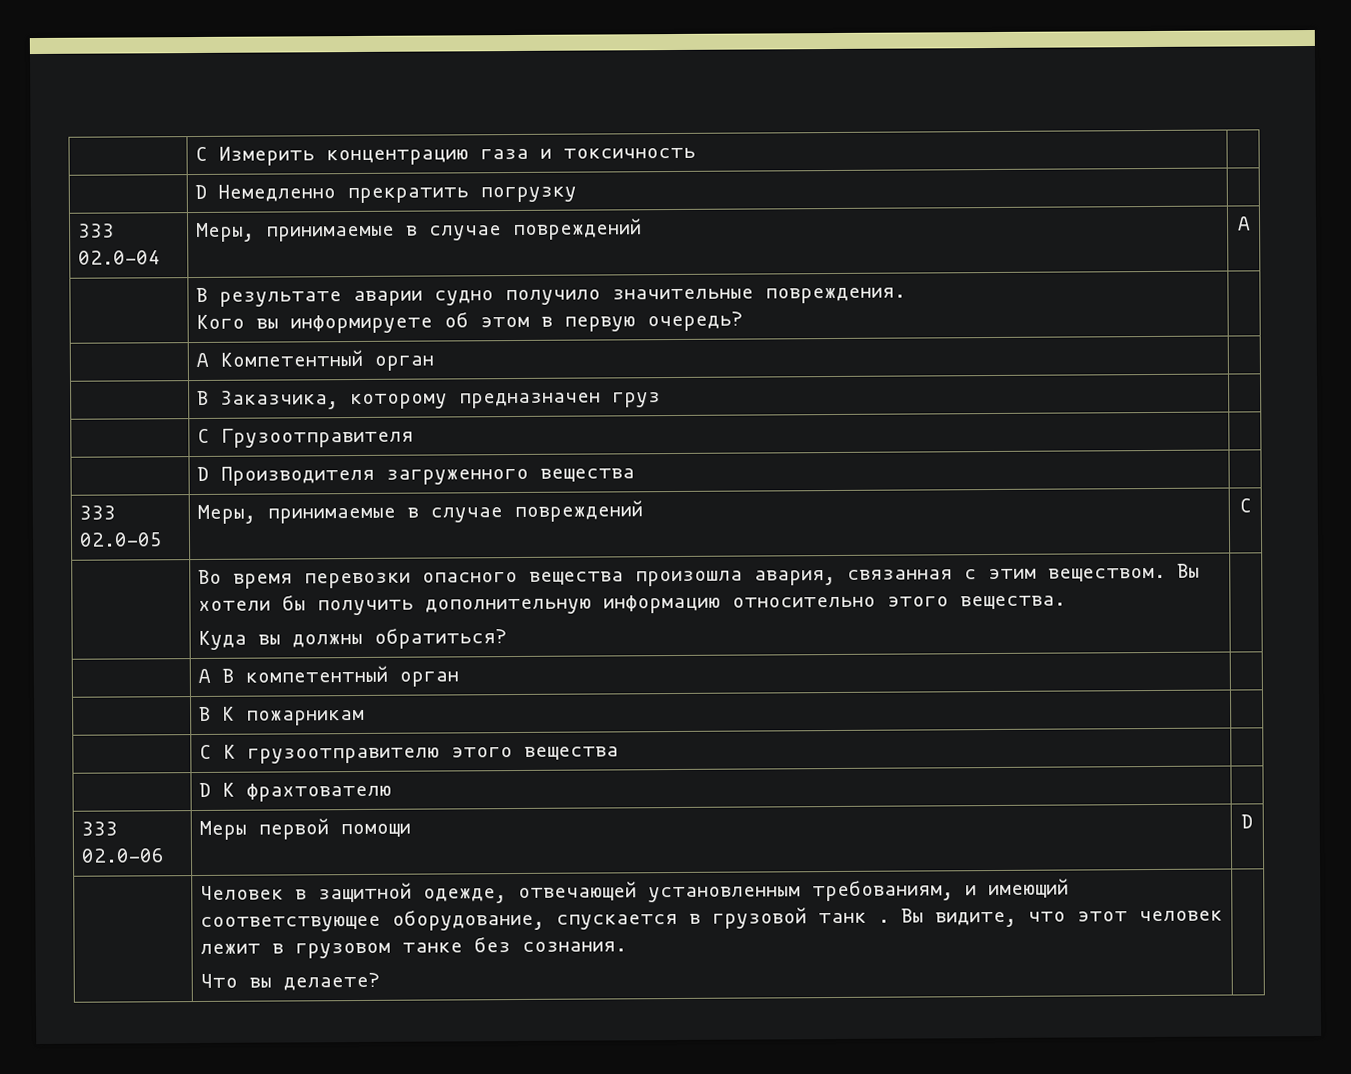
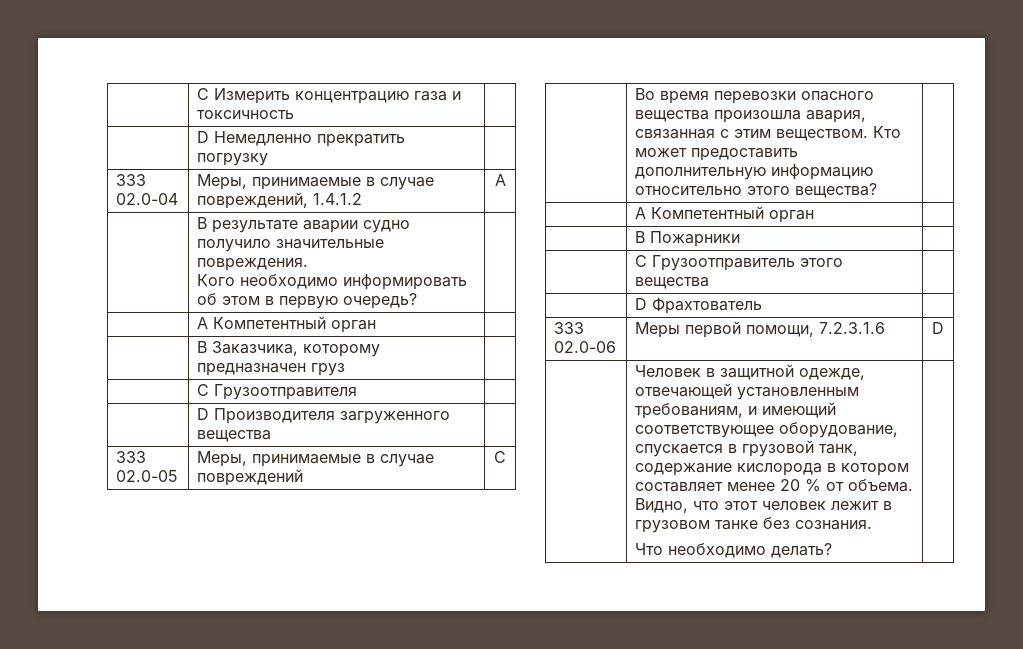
[512,218,643,241] повреждений -> [196,192,362,209] повреждений, 1.4.1.2
[256,314,434,334] вы информируете -> [239,274,467,290] необходимо информировать
[1177,563,1201,578] [198,594,1067,616] [198,628,508,650] [198,665,460,687] [199,706,366,726] [199,744,441,764] Вы хотели бы получить дополнительную информацию относительно этого вещества. // Куда вы должны обратиться? | // | A В компетентный орган | // | B К пожарникам | // | C К грузоотправителю -> [872,126,901,138] [634,148,798,161] [634,164,873,180] [634,183,877,198] [634,206,814,223] [634,231,740,247] [634,255,795,271] Кто может предоставить дополнительную информацию относительно этого вещества? | // | A Компетентный орган | // | B Пожарники | // | C Грузоотправитель
[222,782,393,802] К фрахтователю -> [651,297,762,314] Фрахтователь
[340,823,412,838] помощи -> [745,322,885,337] помощи, 7.2.3.1.6
[818,908,1018,928] танк . Вы видите, -> [818,444,858,456] [634,463,909,476] [634,479,913,492] [634,498,688,513] танк, содержание кислорода в котором составляет менее 20 % от объема. Видно,
[249,972,381,991] вы делаете? -> [667,543,832,558] необходимо делать?

